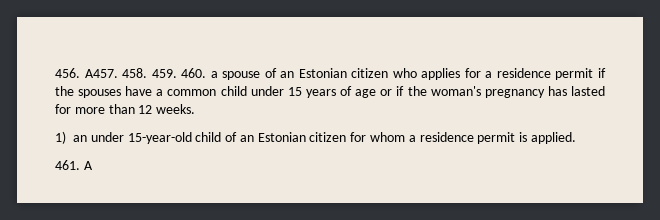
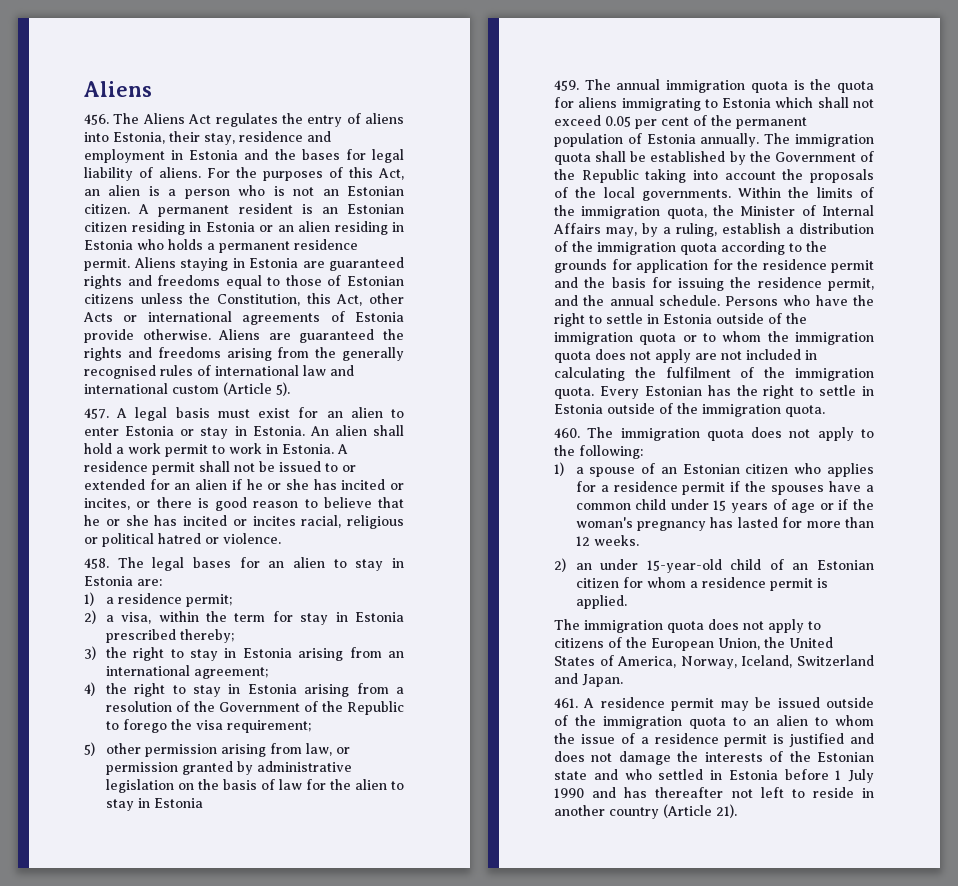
[55,68,207,78] 456. A457. 458. 459. 460. -> [84,81,152,97] [84,113,404,127] [84,131,331,145] [84,149,404,163] [84,167,404,181] [84,185,405,199] [84,203,404,217] [84,221,404,235] [84,239,358,253] [84,257,404,271] [84,275,404,289] [84,293,404,306] [83,311,404,325] [84,329,404,343] [84,347,405,361] [84,365,354,379] [84,382,290,396] [84,407,404,421] [84,425,404,439] [84,443,348,457] [84,461,356,475] [84,479,404,490] [84,497,404,511] [84,515,404,529] [84,533,281,547] [84,557,404,571] [84,576,162,586] [84,592,232,607] [84,610,404,625] [105,629,234,643] [84,646,404,661] [105,665,268,679] [84,682,404,697] [105,701,404,715] [105,719,311,733] [84,742,350,757] [105,761,352,775] [105,779,404,793] [105,798,203,811] [554,79,874,93] [554,97,874,111] [554,115,807,129] [554,133,874,147] [554,151,874,165] [554,169,874,183] [554,187,874,201] [554,205,874,219] [553,223,874,237] [554,241,827,255] [554,259,874,273] [554,277,874,291] [554,295,874,306] [554,313,807,327] [554,331,874,345] [554,349,817,363] [554,367,874,381] [554,385,874,399] [554,403,825,417] [554,427,874,441] [554,445,643,459] [554,462,564,476] Aliens // 456. The Aliens Act regulates the entry of aliens into Estonia, their stay, residence and employment in Estonia and the bases for legal liability of aliens. For the purposes of this Act, an alien is a person who is not an Estonian citizen. A permanent resident is an Estonian citizen residing in Estonia or an alien residing in Estonia who holds a permanent residence permit. Aliens staying in Estonia are guaranteed rights and freedoms equal to those of Estonian citizens unless the Constitution, this Act, other Acts or international agreements of Estonia provide otherwise. Aliens are guaranteed the rights and freedoms arising from the generally recognised rules of international law and international custom (Article 5). // 457. A legal basis must exist for an alien to enter Estonia or stay in Estonia. An alien shall hold a work permit to work in Estonia. A residence permit shall not be issued to or extended for an alien if he or she has incited or incites, or there is good reason to believe that he or she has incited or incites racial, religious or political hatred or violence. // 458. The legal bases for an alien to stay in Estonia are: // 1) a residence permit; // 2) a visa, within the term for stay in Estonia prescribed thereby; // 3) the right to stay in Estonia arising from an international agreement; // 4) the right to stay in Estonia arising from a resolution of the Government of the Republic to forego the visa requirement; // 5) other permission arising from law, or permission granted by administrative legislation on the basis of law for the alien to stay in Estonia // 459. The annual immigration quota is the quota for aliens immigrating to Estonia which shall not exceed 0.05 per cent of the permanent population of Estonia annually. The immigration quota shall be established by the Government of the Republic taking into account the proposals of the local governments. Within the limits of the immigration quota, the Minister of Internal Affairs may, by a ruling, establish a distribution of the immigration quota according to the grounds for application for the residence permit and the basis for issuing the residence permit, and the annual schedule. Persons who have the right to settle in Estonia outside of the immigration quota or to whom the immigration quota does not apply are not included in calculating the fulfilment of the immigration quota. Every Estonian has the right to settle in Estonia outside of the immigration quota. // 460. The immigration quota does not apply to the following: // 1)
[55,131,66,144] 1) -> [554,558,566,572] 2)
[55,160,93,170] 461. A -> [554,619,821,633] [554,637,833,651] [554,655,874,669] [554,673,623,687] [554,697,874,711] [554,715,874,729] [554,733,874,747] [554,751,874,765] [554,769,874,783] [554,787,874,798] [554,804,737,819] The immigration quota does not apply to citizens of the European Union, the United States of America, Norway, Iceland, Switzerland and Japan. // 461. A residence permit may be issued outside of the immigration quota to an alien to whom the issue of a residence permit is justified and does not damage the interests of the Estonian state and who settled in Estonia before 1 July 1990 and has thereafter not left to reside in another country (Article 21).

